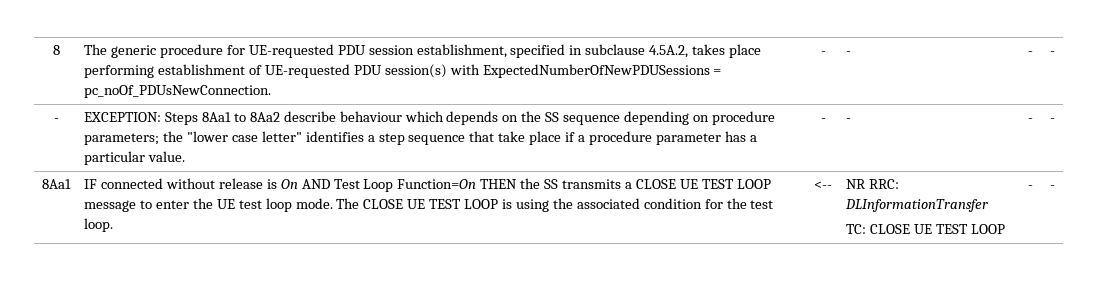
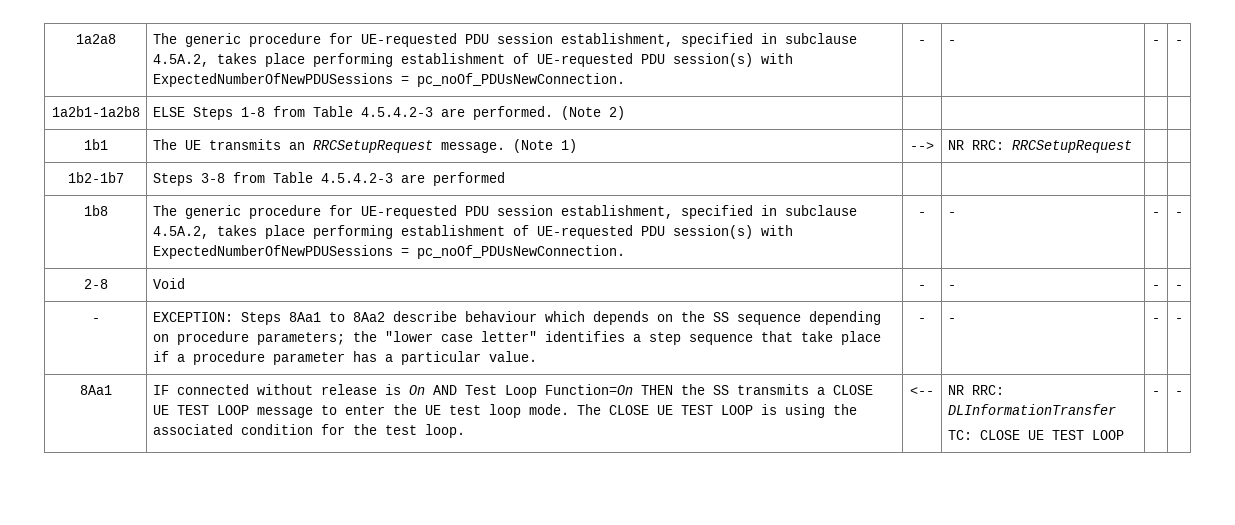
[52,45,60,55] 8 -> [75,34,116,44] 1a2a8
(1055, 53) none -> [51,106,140,117] [152,106,625,120] [83,139,108,150] [152,139,577,153] [910,142,934,150] [947,140,1132,153] [67,172,124,183] [152,172,505,186] [83,205,108,216] [152,205,857,219] [152,225,793,239] [152,245,625,259] [918,212,926,216] [947,212,956,216] [1152,212,1160,216] [1175,212,1183,216] [83,279,108,289] [152,278,185,289] [918,285,926,289] [947,285,956,289] [1152,285,1160,289] [1175,285,1183,289] // 1a2b1-1a2b8 | ELSE Steps 1-8 from Table 4.5.4.2-3 are performed. (Note 2) | | | | // 1b1 | The UE transmits an RRCSetupRequest message. (Note 1) | --> | NR RRC: RRCSetupRequest | | // 1b2-1b7 | Steps 3-8 from Table 4.5.4.2-3 are performed | | | | // 1b8 | The generic procedure for UE-requested PDU session establishment, specified in subclause 4.5A.2, takes place performing establishment of UE-requested PDU session(s) with ExpectedNumberOfNewPDUSessions = pc_noOf_PDUsNewConnection. | - | - | - | - // 2-8 | Void | - | - | - | -

